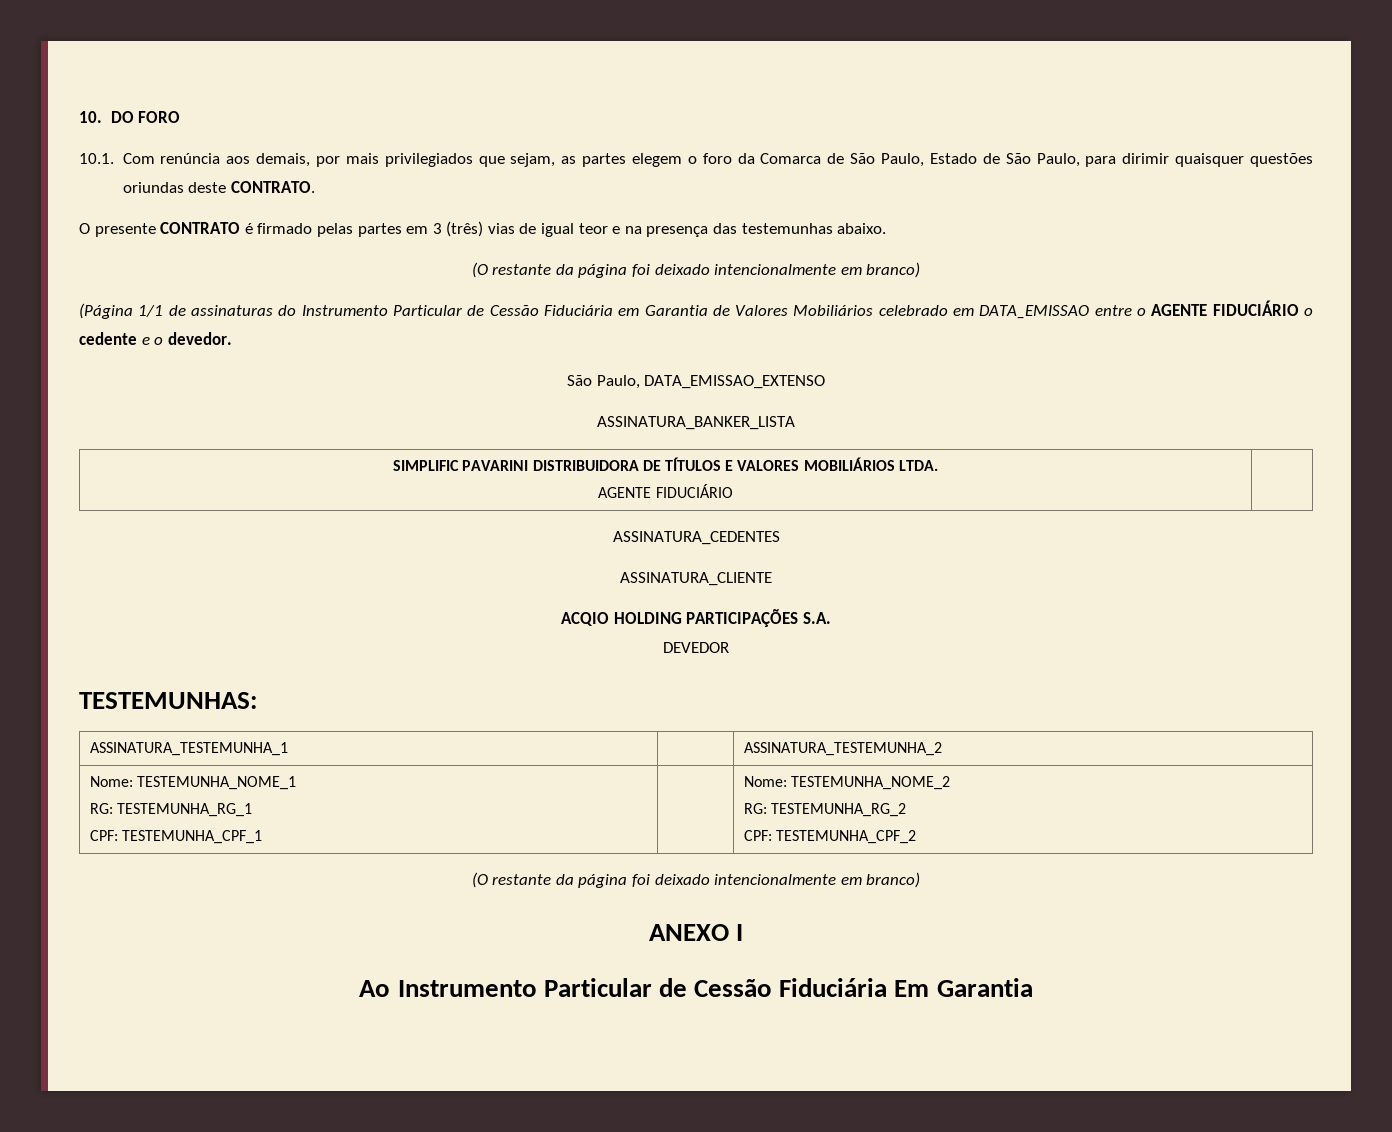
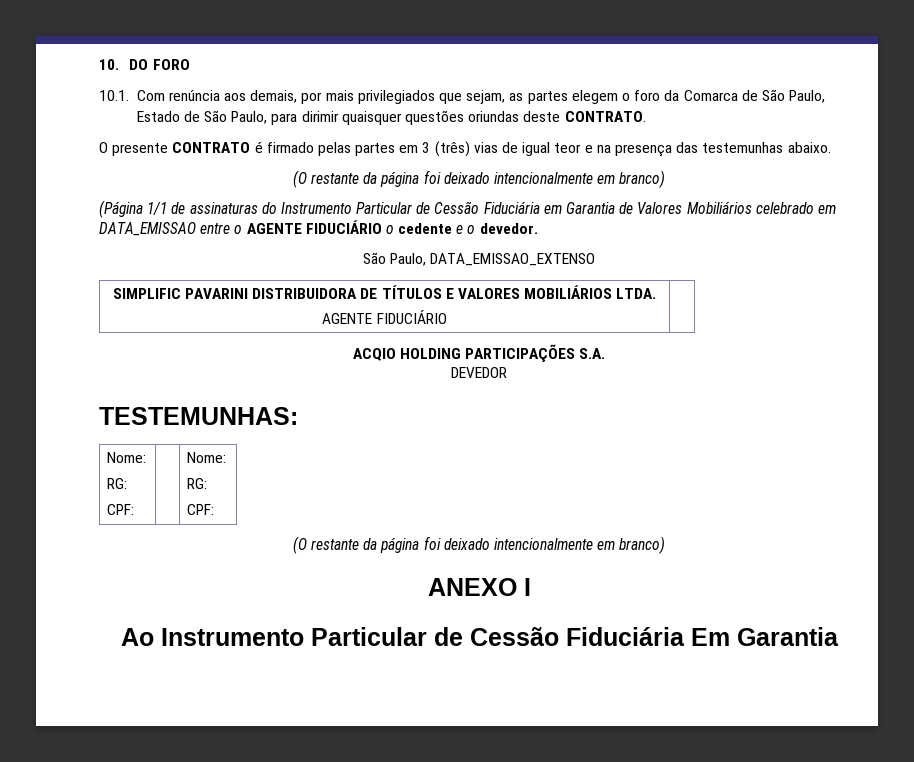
[597,416,795,430] // ASSINATURA_BANKER_LISTA -> (596, 259) none
[612,531,780,545] [620,572,772,586] // ASSINATURA_CEDENTES // ASSINATURA_CLIENTE -> (447, 317) none
[89,742,288,756] [743,742,942,756] [89,776,296,790] [89,803,252,817] [89,830,262,844] [743,776,950,790] [743,803,906,817] [743,830,916,844] // ASSINATURA_TESTEMUNHA_1 | | ASSINATURA_TESTEMUNHA_2 // Nome: TESTEMUNHA_NOME_1 // RG: TESTEMUNHA_RG_1 // CPF: TESTEMUNHA_CPF_1 | | Nome: TESTEMUNHA_NOME_2 // RG: TESTEMUNHA_RG_2 // CPF: TESTEMUNHA_CPF_2 -> [107,452,147,463] [107,478,128,489] [107,504,135,515] [187,452,227,463] [187,478,208,489] [187,504,215,515] // Nome: // RG: // CPF: | | Nome: // RG: // CPF:

